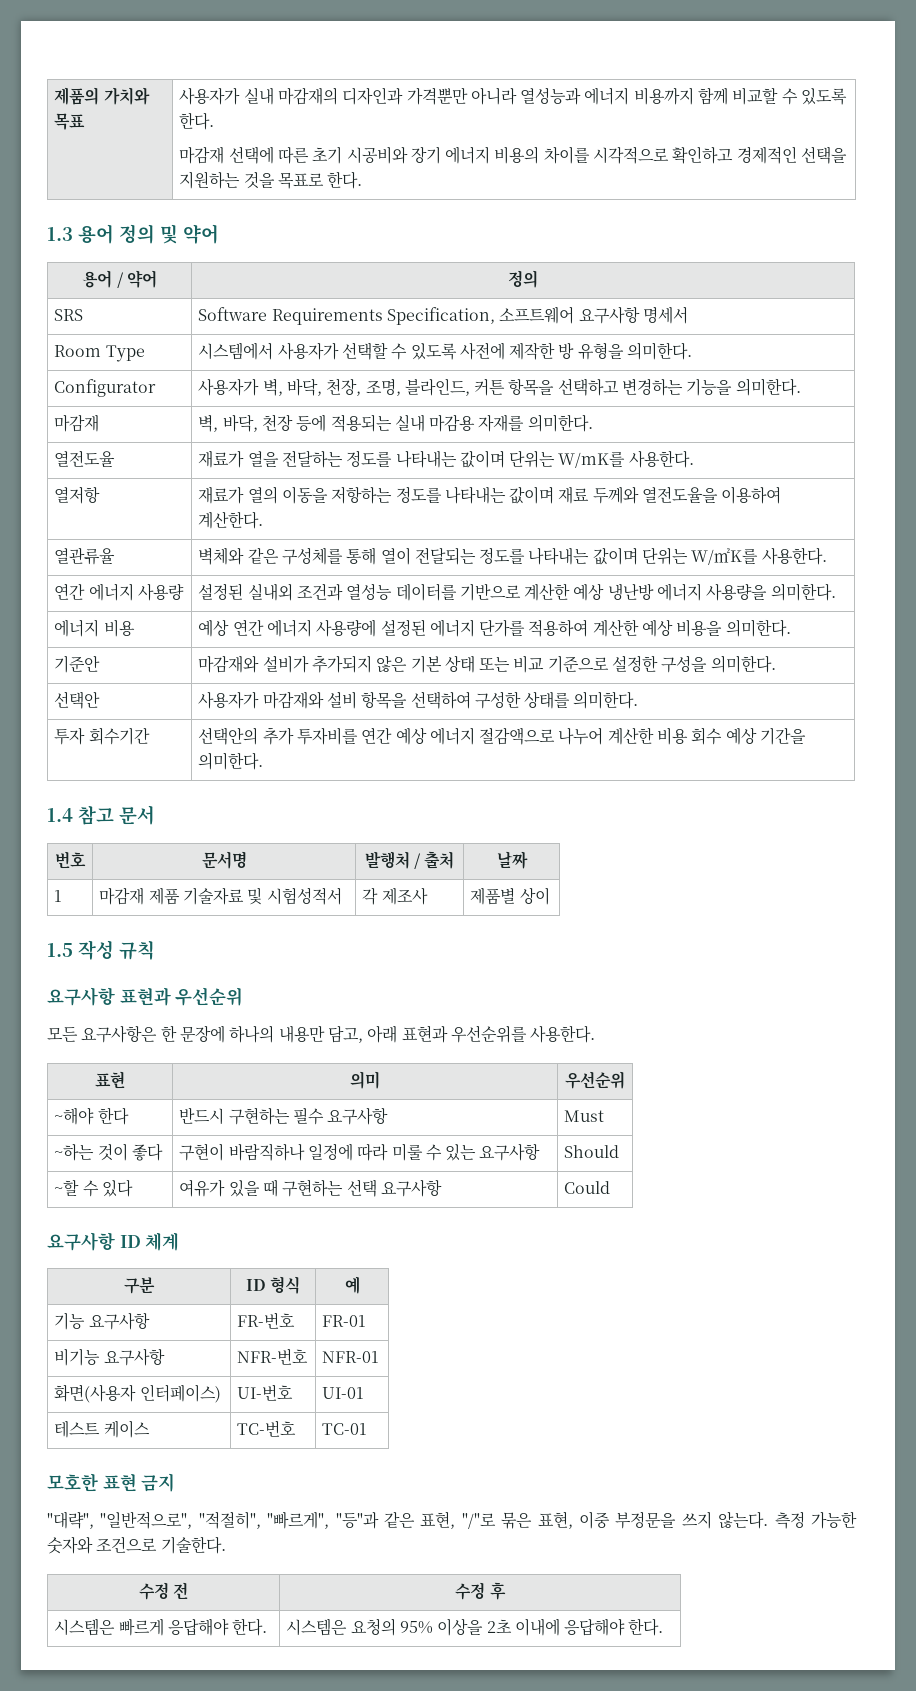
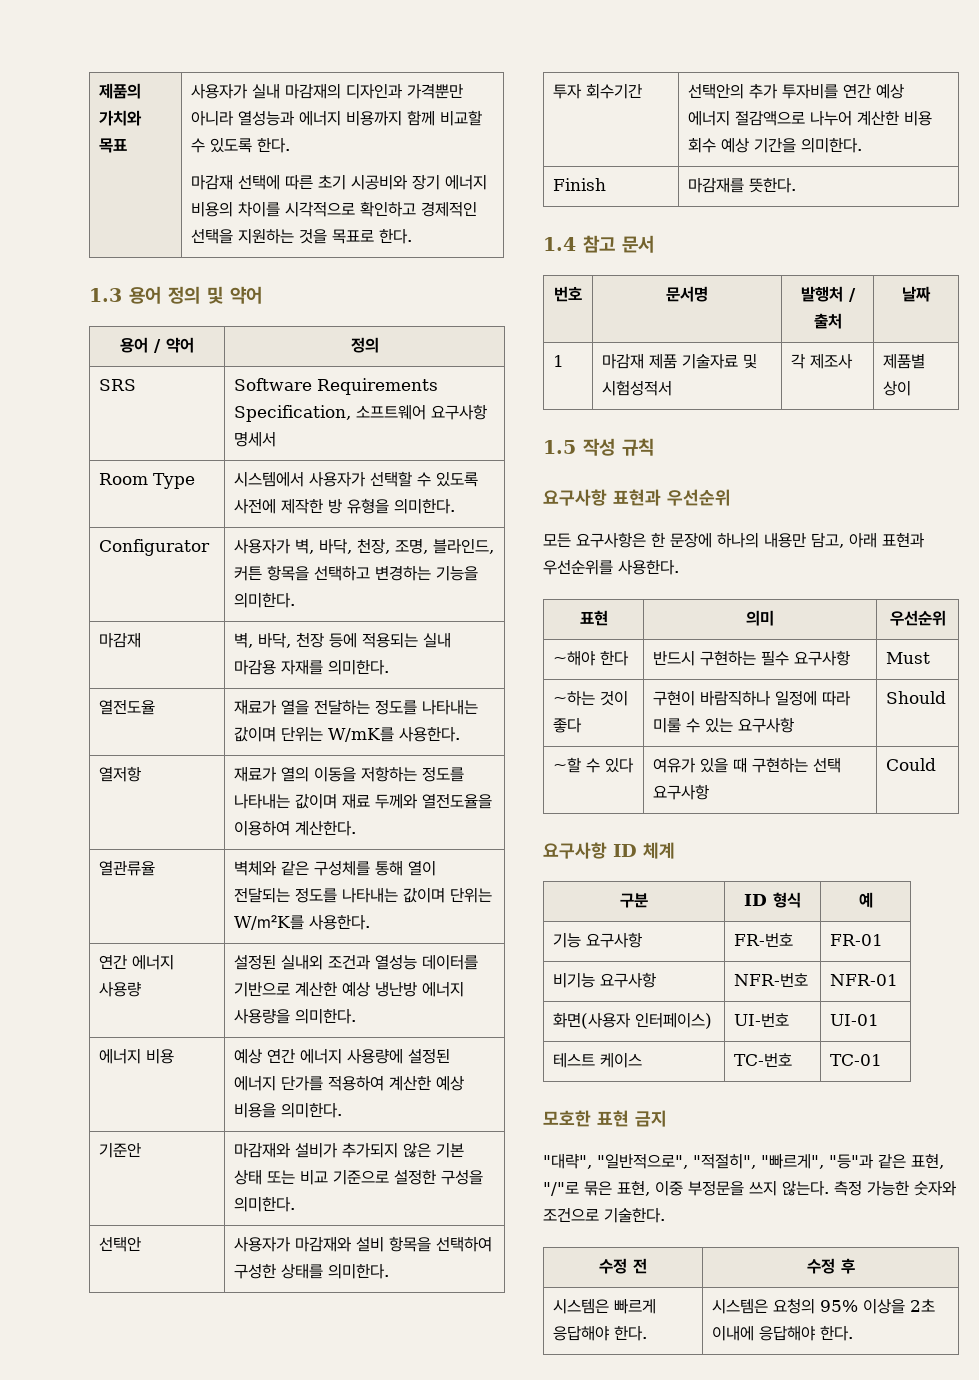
(264, 761) none -> [553,178,607,191] [688,177,797,193] // Finish | 마감재를 뜻한다.

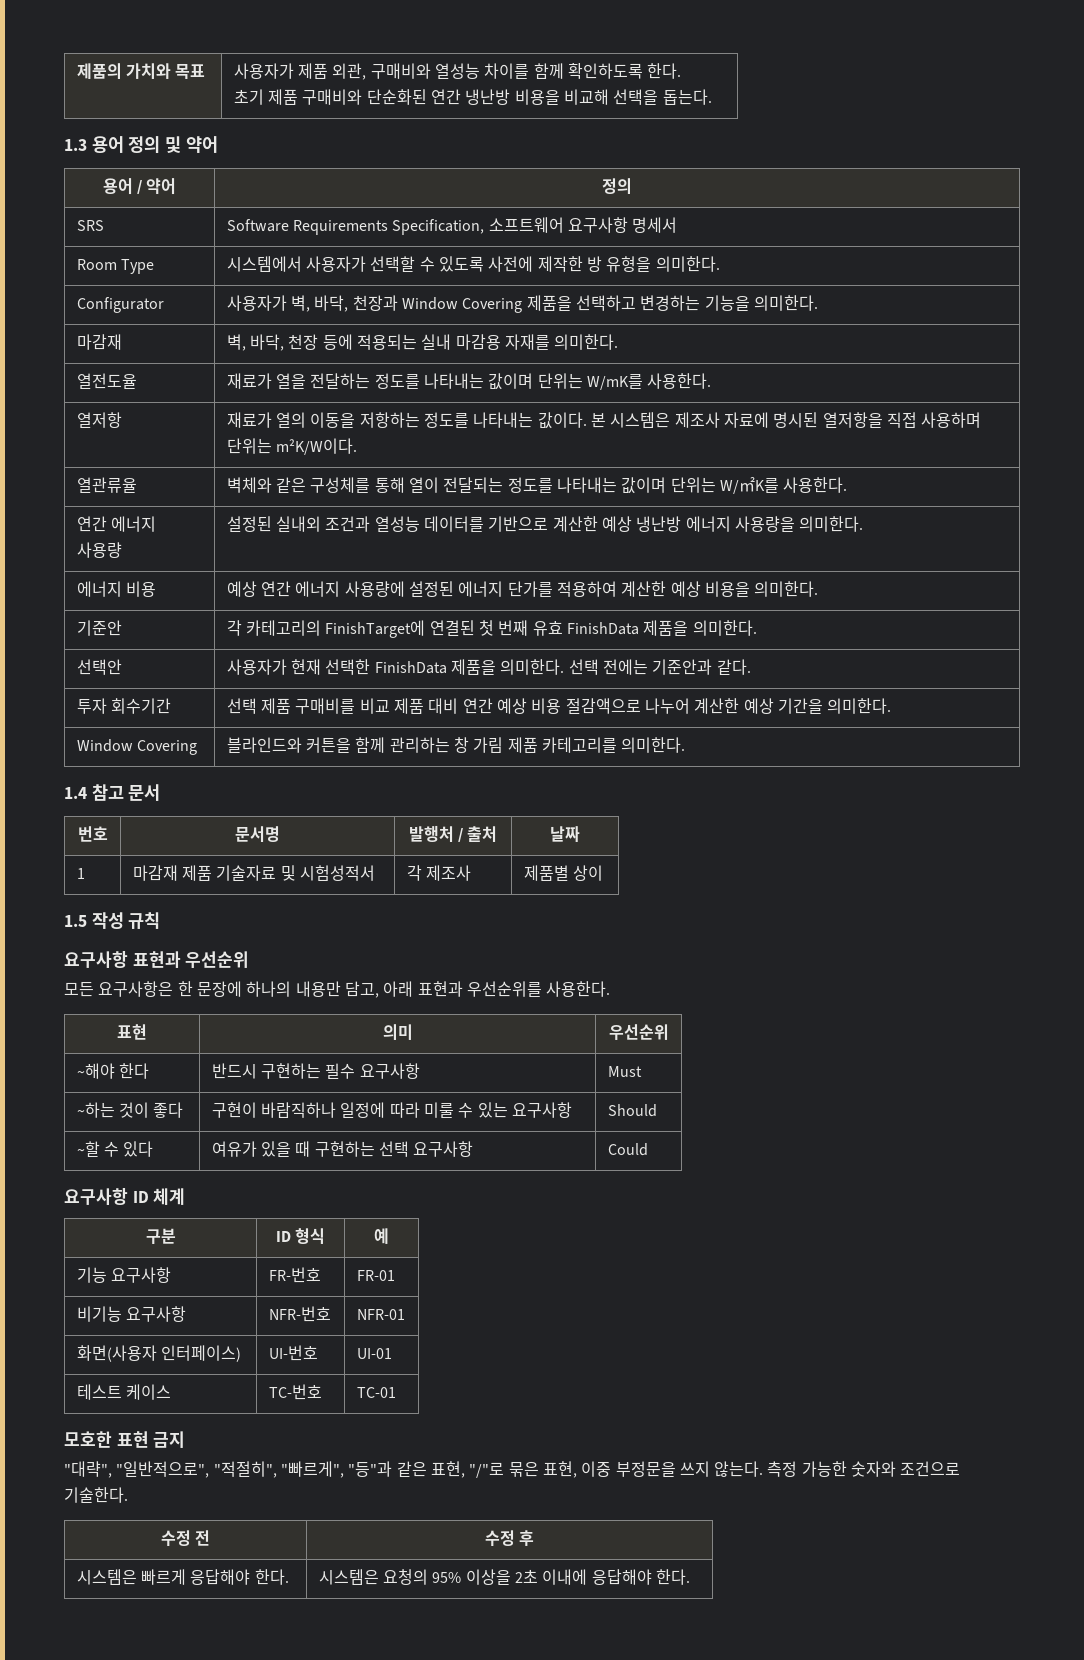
[252,83,464,99] [191,110,483,126] [191,137,291,153] [191,174,488,190] [191,201,478,217] [191,228,413,244] 실내 마감재의 디자인과 가격뿐만 아니라 열성능과 에너지 비용까지 함께 비교할 수 있도록 한다. // 마감재 선택에 따른 초기 시공비와 장기 에너지 비용의 차이를 시각적으로 확인하고 경제적인 선택을 지원하는 것을 목표로 한다. -> [298,63,682,80] [233,89,712,105] 제품 외관, 구매비와 열성능 차이를 함께 확인하도록 한다. // 초기 제품 구매비와 단순화된 연간 냉난방 비용을 비교해 선택을 돕는다.
[357,538,495,554] [234,565,310,581] 천장, 조명, 블라인드, 커튼 항목을 -> [352,295,572,313] 천장과 Window Covering 제품을
[295,793,493,809] [234,820,357,836] 값이며 재료 두께와 열전도율을 이용하여 계산한다. -> [537,412,982,429] [226,438,358,455] 값이다. 본 시스템은 제조사 자료에 명시된 열저항을 직접 사용하며 단위는 m²K/W이다.
[234,1142,465,1158] [234,1169,484,1185] [234,1196,296,1212] [99,1236,142,1252] [234,1236,493,1252] [234,1263,390,1279] [553,83,643,99] [688,83,839,99] 마감재와 설비가 추가되지 않은 기본 상태 또는 비교 기준으로 설정한 구성을 의미한다. // 선택안 | 사용자가 마감재와 설비 항목을 선택하여 구성한 상태를 의미한다. // 투자 회수기간 | 선택안의 추가 투자비를 -> [226,620,757,638] [76,659,122,675] [226,659,751,675] [76,698,172,714] [226,698,459,714] 각 카테고리의 FinishTarget에 연결된 첫 번째 유효 FinishData 제품을 의미한다. // 선택안 | 사용자가 현재 선택한 FinishData 제품을 의미한다. 선택 전에는 기준안과 같다. // 투자 회수기간 | 선택 제품 구매비를 비교 제품 대비
[688,110,731,126] 에너지 -> [531,698,562,714] 비용
[904,110,933,126] [688,137,717,153] 비용 회수 -> (740, 706) none
[553,178,607,191] [688,177,797,193] Finish | 마감재를 뜻한다. -> [76,739,198,755] [226,737,686,753] Window Covering | 블라인드와 커튼을 함께 관리하는 창 가림 제품 카테고리를 의미한다.

